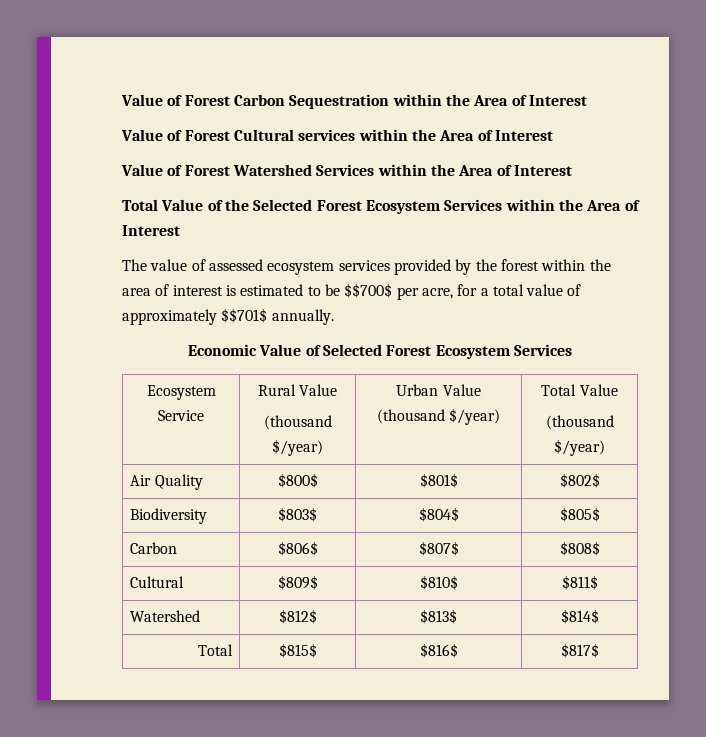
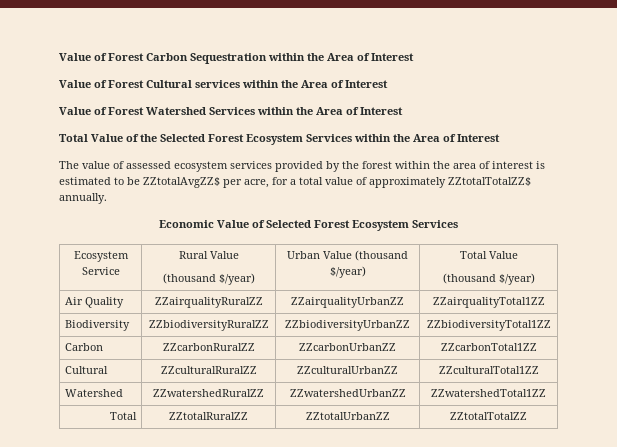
[344,283,393,298] $$700$ -> [143,177,220,188] ZZtotalAvgZZ$
[221,308,268,323] $$701$ -> [448,177,531,186] ZZtotalTotalZZ$
[277,473,318,488] [419,473,458,488] [559,473,600,488] [130,508,208,524] [278,507,317,522] [418,507,459,522] [559,507,600,522] [130,542,178,554] [277,541,318,556] [418,541,459,556] [559,541,600,556] [130,576,185,588] [277,575,318,590] [419,575,458,590] [561,575,598,590] [130,610,201,622] [278,609,317,624] [420,609,457,624] [560,609,599,624] [197,644,233,656] [278,643,317,658] [419,643,458,658] [560,643,599,658] $800$ | $801$ | $802$ // Biodiversity | $803$ | $804$ | $805$ // Carbon | $806$ | $807$ | $808$ // Cultural | $809$ | $810$ | $811$ // Watershed | $812$ | $813$ | $814$ // Total | $815$ | $816$ | $817$ -> [154,297,263,308] [291,297,404,308] [432,297,545,308] [65,320,131,331] [148,320,269,331] [285,320,410,331] [426,320,551,331] [65,343,104,351] [162,343,255,351] [299,343,396,351] [440,343,537,351] [65,366,109,374] [160,366,257,374] [297,366,398,374] [438,366,539,374] [65,389,124,397] [153,389,264,397] [289,389,406,397] [431,389,546,397] [109,412,137,420] [169,412,248,420] [305,412,390,420] [450,412,527,420] ZZairqualityRuralZZ | ZZairqualityUrbanZZ | ZZairqualityTotal1ZZ // Biodiversity | ZZbiodiversityRuralZZ | ZZbiodiversityUrbanZZ | ZZbiodiversityTotal1ZZ // Carbon | ZZcarbonRuralZZ | ZZcarbonUrbanZZ | ZZcarbonTotal1ZZ // Cultural | ZZculturalRuralZZ | ZZculturalUrbanZZ | ZZculturalTotal1ZZ // Watershed | ZZwatershedRuralZZ | ZZwatershedUrbanZZ | ZZwatershedTotal1ZZ // Total | ZZtotalRuralZZ | ZZtotalUrbanZZ | ZZtotalTotalZZ

